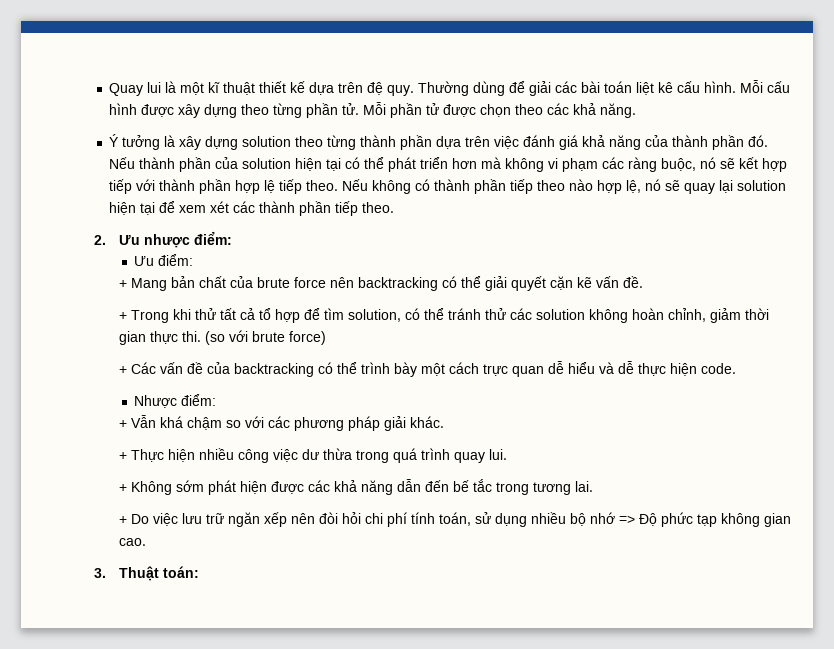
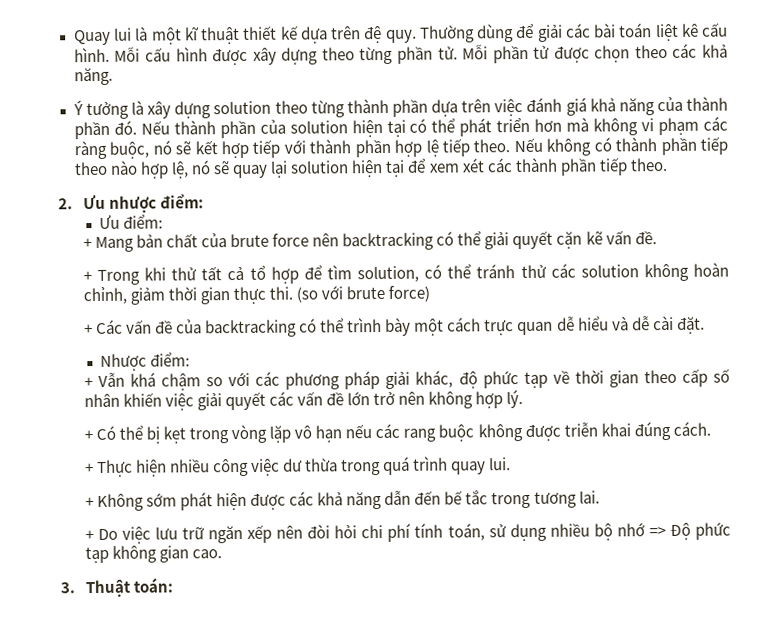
[637,363,736,376] thực hiện code. -> [652,315,705,334] cài đặt.
[409,416,444,428] khác. -> [415,368,731,389] [83,390,524,411] [83,421,711,444] khác, độ phức tạp về thời gian theo cấp số nhân khiến việc giải quyết các vấn đề lớn trở nên không hợp lý. // + Có thể bị kẹt trong vòng lặp vô hạn nếu các rang buộc không được triễn khai đúng cách.

